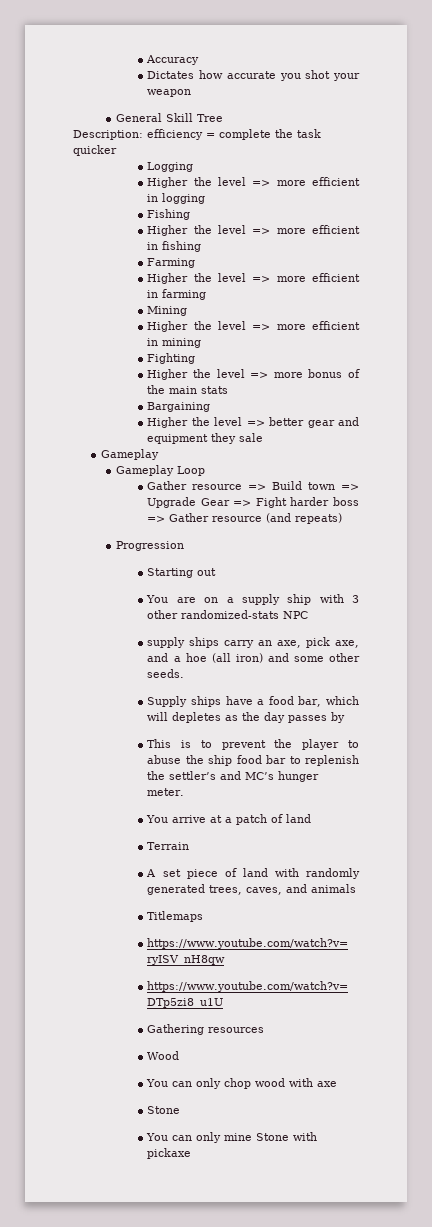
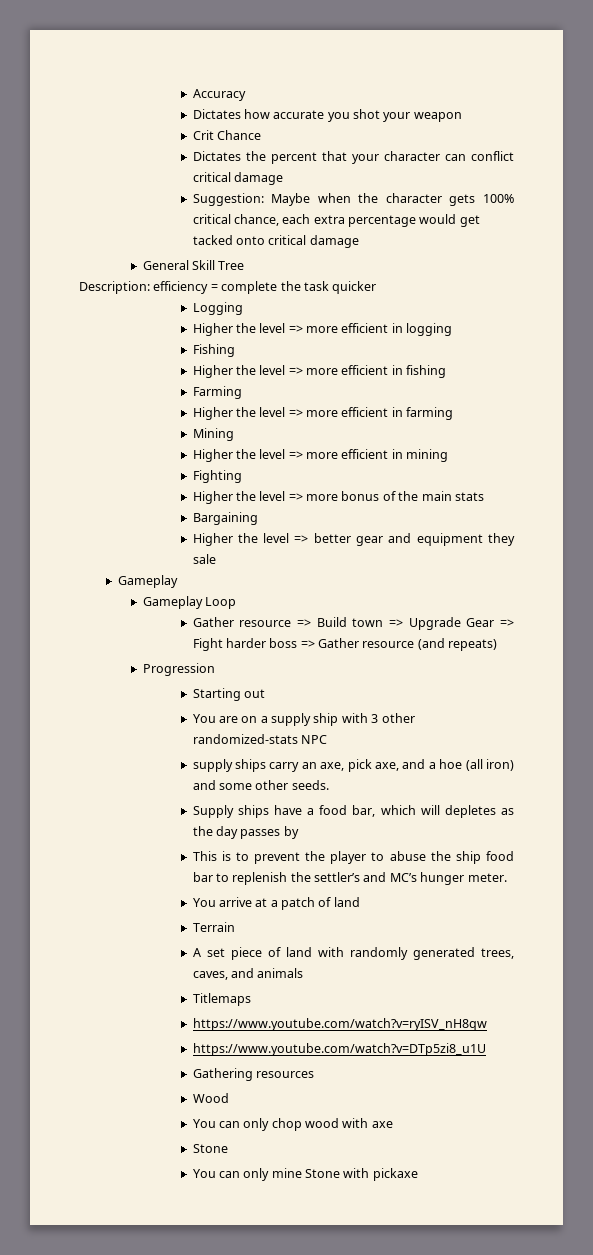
(192, 93) none -> [192,130,261,140] [192,151,514,164] [192,172,283,185] [192,193,514,206] [192,214,480,227] [192,235,359,248] // Crit Chance // Dictates the percent that your character can conflict critical damage // Suggestion: Maybe when the character gets 100% critical chance, each extra percentage would get tacked onto critical damage

